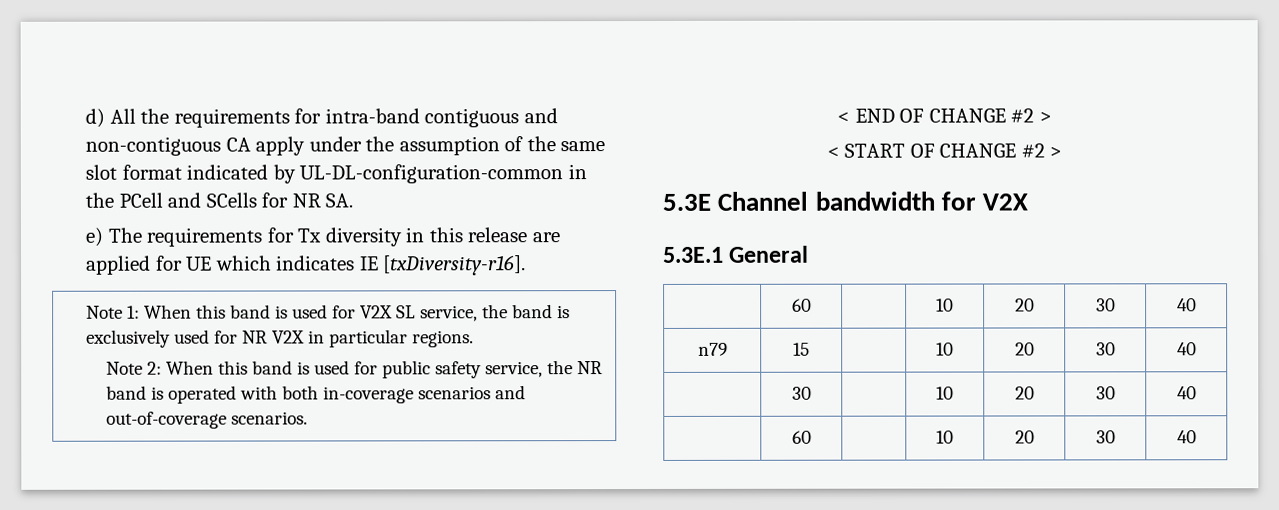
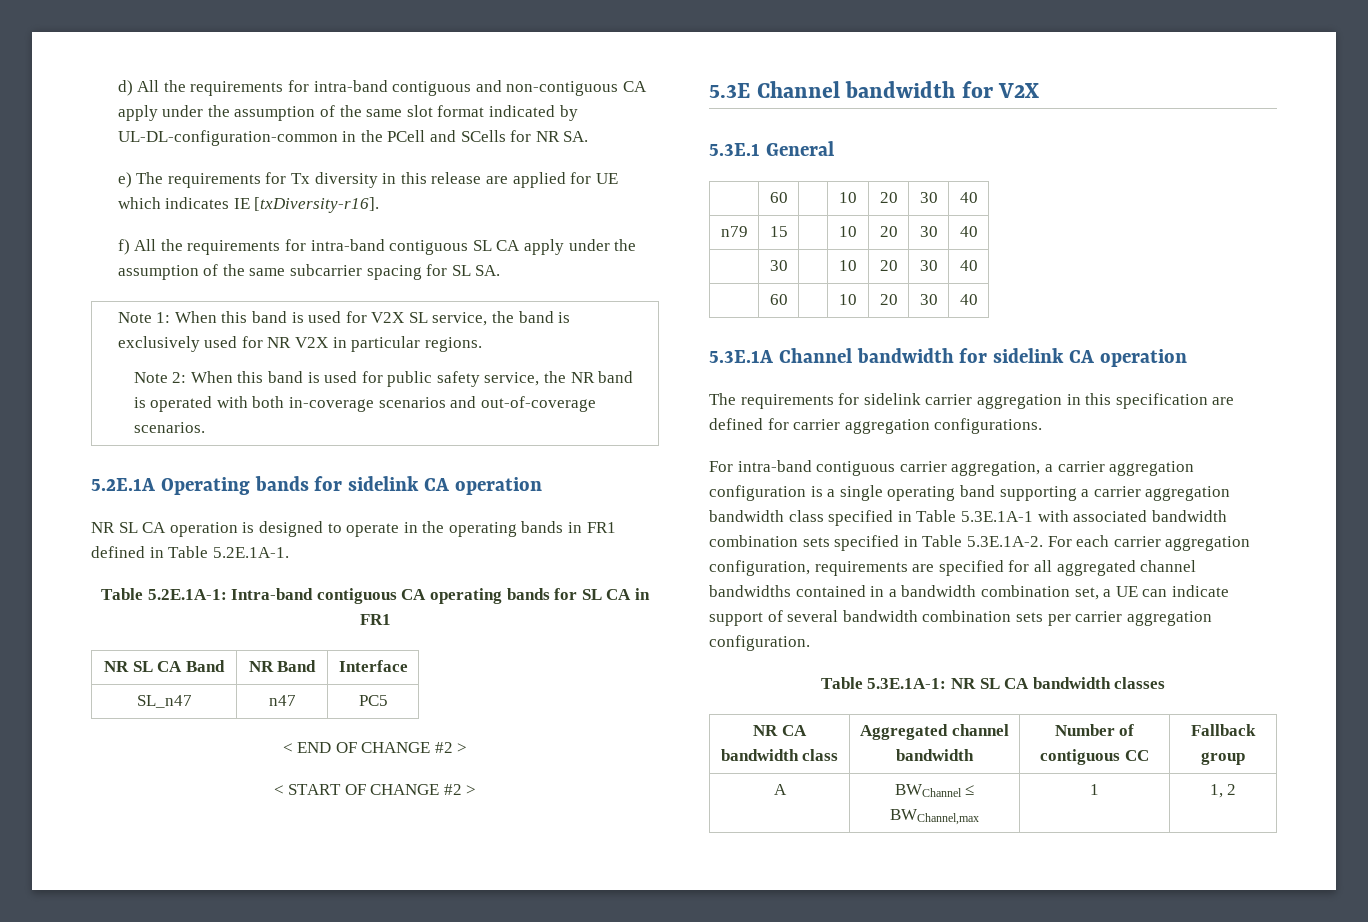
(527, 265) none -> [117,239,637,255] [117,264,501,280] // f) All the requirements for intra-band contiguous SL CA apply under the assumption of the same subcarrier spacing for SL SA.
(309, 418) none -> [91,476,542,495] [91,521,616,537] [91,546,289,558] [101,588,650,604] [359,614,391,625] [104,660,225,672] [248,660,317,672] [338,660,408,672] [136,695,192,708] [268,695,296,706] [358,695,388,706] // 5.2E.1A Operating bands for sidelink CA operation // NR SL CA operation is designed to operate in the operating bands in FR1 defined in Table 5.2E.1A-1. // Table 5.2E.1A-1: Intra-band contiguous CA operating bands for SL CA in FR1 // NR SL CA Band | NR Band | Interface // SL_n47 | n47 | PC5
(1197, 437) none -> [709,348,1187,367] [709,393,1235,409] [709,418,1043,434] [709,460,1195,476] [709,485,1231,501] [709,510,1227,526] [709,535,1251,551] [709,560,1197,576] [709,585,1229,600] [709,610,1212,626] [709,635,810,651] [820,677,1166,689] [753,725,807,736] [720,749,839,761] [860,724,1009,740] [896,749,974,761] [1054,724,1135,736] [1040,749,1149,765] [1191,724,1256,736] [1201,752,1245,765] [773,784,787,795] [894,784,975,797] [890,809,979,825] [1090,784,1099,795] [1209,784,1237,798] // 5.3E.1A Channel bandwidth for sidelink CA operation // The requirements for sidelink carrier aggregation in this specification are defined for carrier aggregation configurations. // For intra-band contiguous carrier aggregation, a carrier aggregation configuration is a single operating band supporting a carrier aggregation bandwidth class specified in Table 5.3E.1A-1 with associated bandwidth combination sets specified in Table 5.3E.1A-2. For each carrier aggregation configuration, requirements are specified for all aggregated channel bandwidths contained in a bandwidth combination set, a UE can indicate support of several bandwidth combination sets per carrier aggregation configuration. // Table 5.3E.1A-1: NR SL CA bandwidth classes // NR CA bandwidth class | Aggregated channel bandwidth | Number of contiguous CC | Fallback group // A | BWChannel ≤ BWChannel,max | 1 | 1, 2

